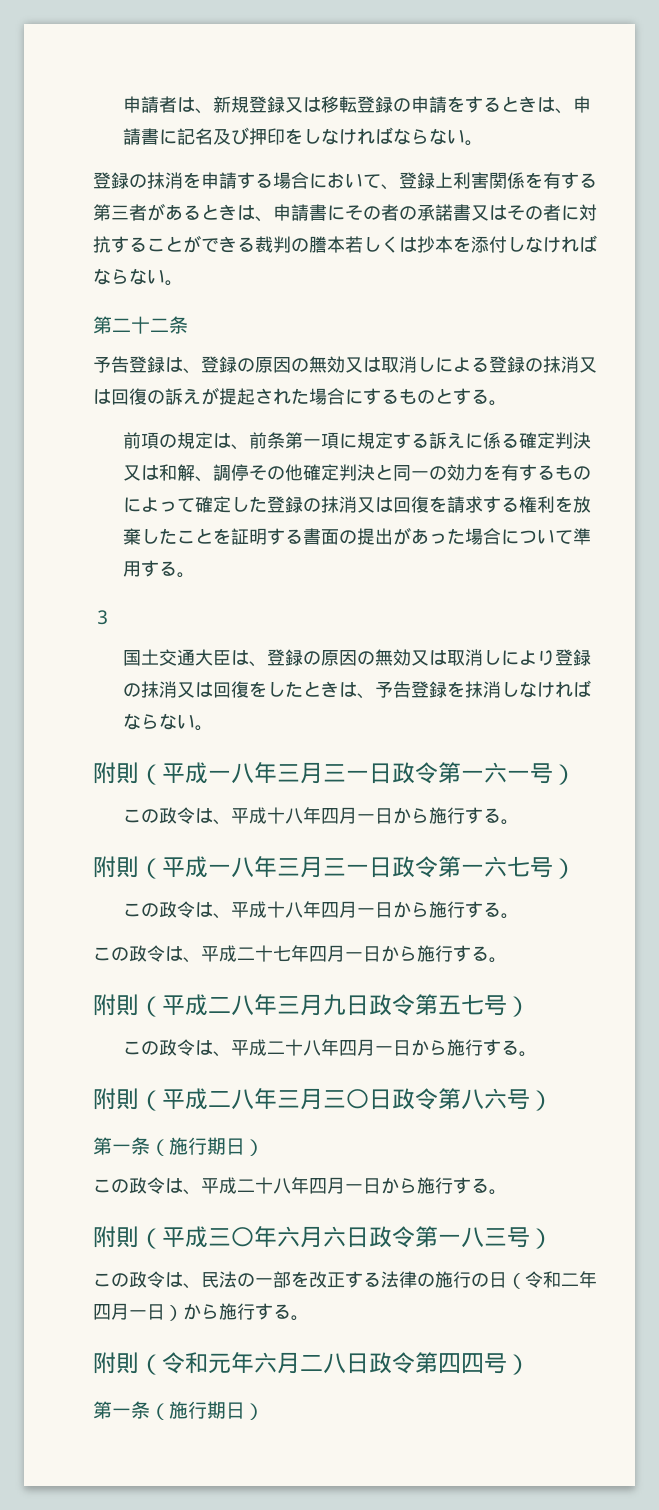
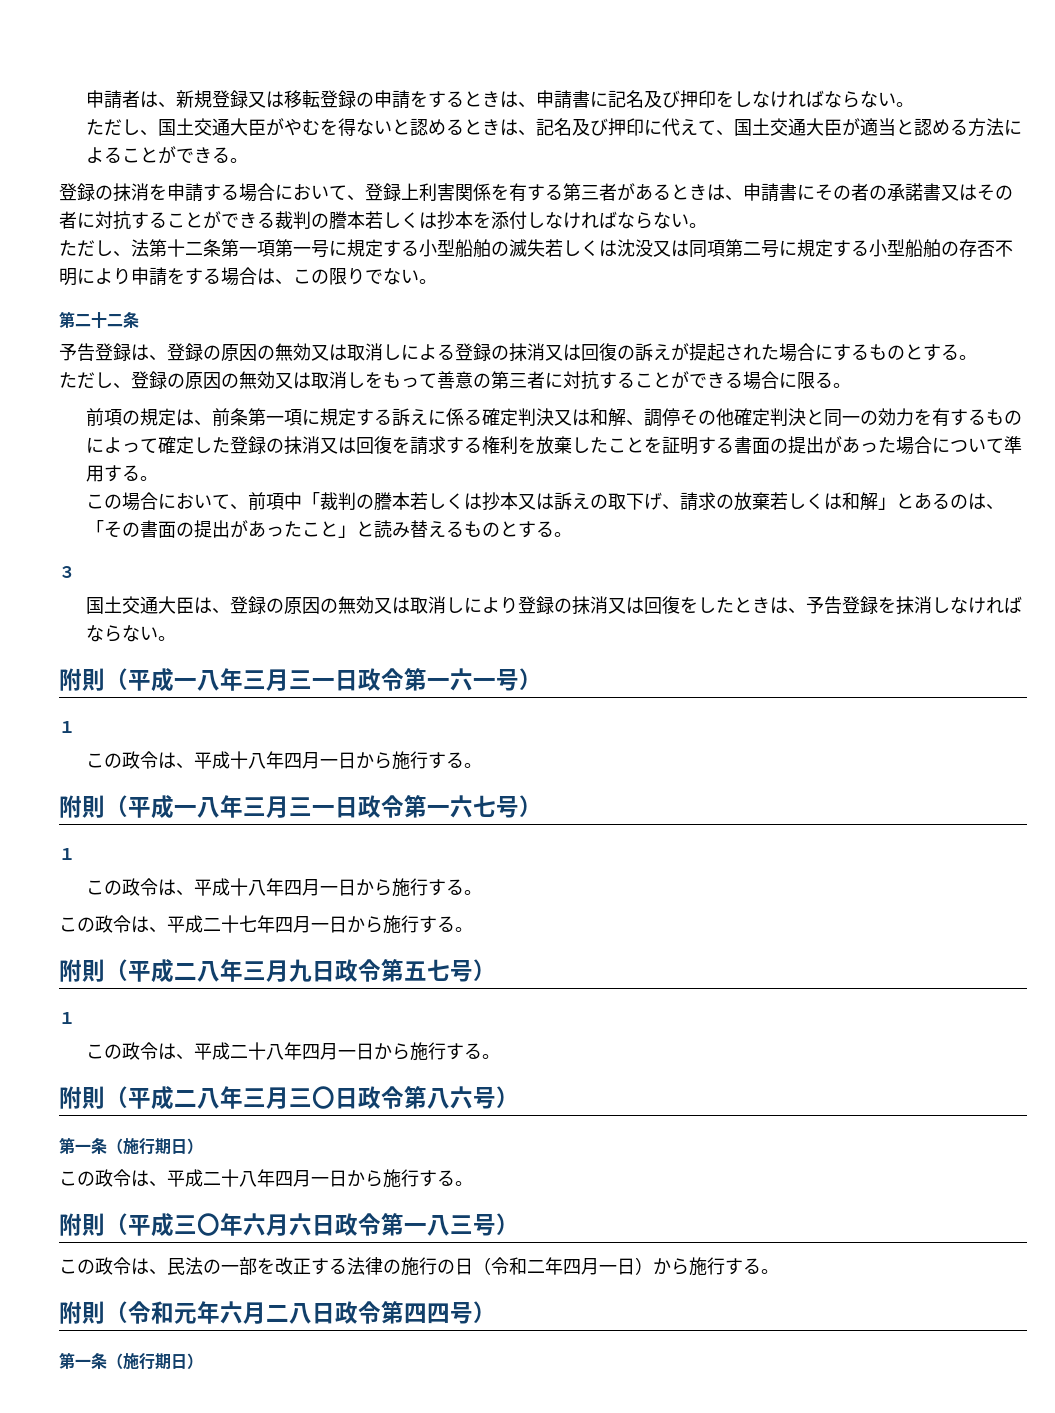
(484, 143) none -> [85,118,1022,137] [85,146,248,164] // ただし、国土交通大臣がやむを得ないと認めるときは、記名及び押印に代えて、国土交通大臣が適当と認める方法によることができる。
(183, 283) none -> [59,239,1013,258] [59,267,437,286] // ただし、法第十二条第一項第一号に規定する小型船舶の滅失若しくは沈没又は同項第二号に規定する小型船舶の存否不明により申請をする場合は、この限りでない。
(507, 403) none -> [59,371,851,390] // ただし、登録の原因の無効又は取消しをもって善意の第三者に対抗することができる場合に限る。
(196, 575) none -> [85,492,1004,511] [85,520,572,538] // この場合において、前項中「裁判の謄本若しくは抄本又は訴えの取下げ、請求の放棄若しくは和解」とあるのは、「その書面の提出があったこと」と読み替えるものとする。
(576, 774) none -> [59,721,75,733] // １
(576, 868) none -> [59,848,75,860] // １
(530, 1006) none -> [59,1012,75,1024] // １

